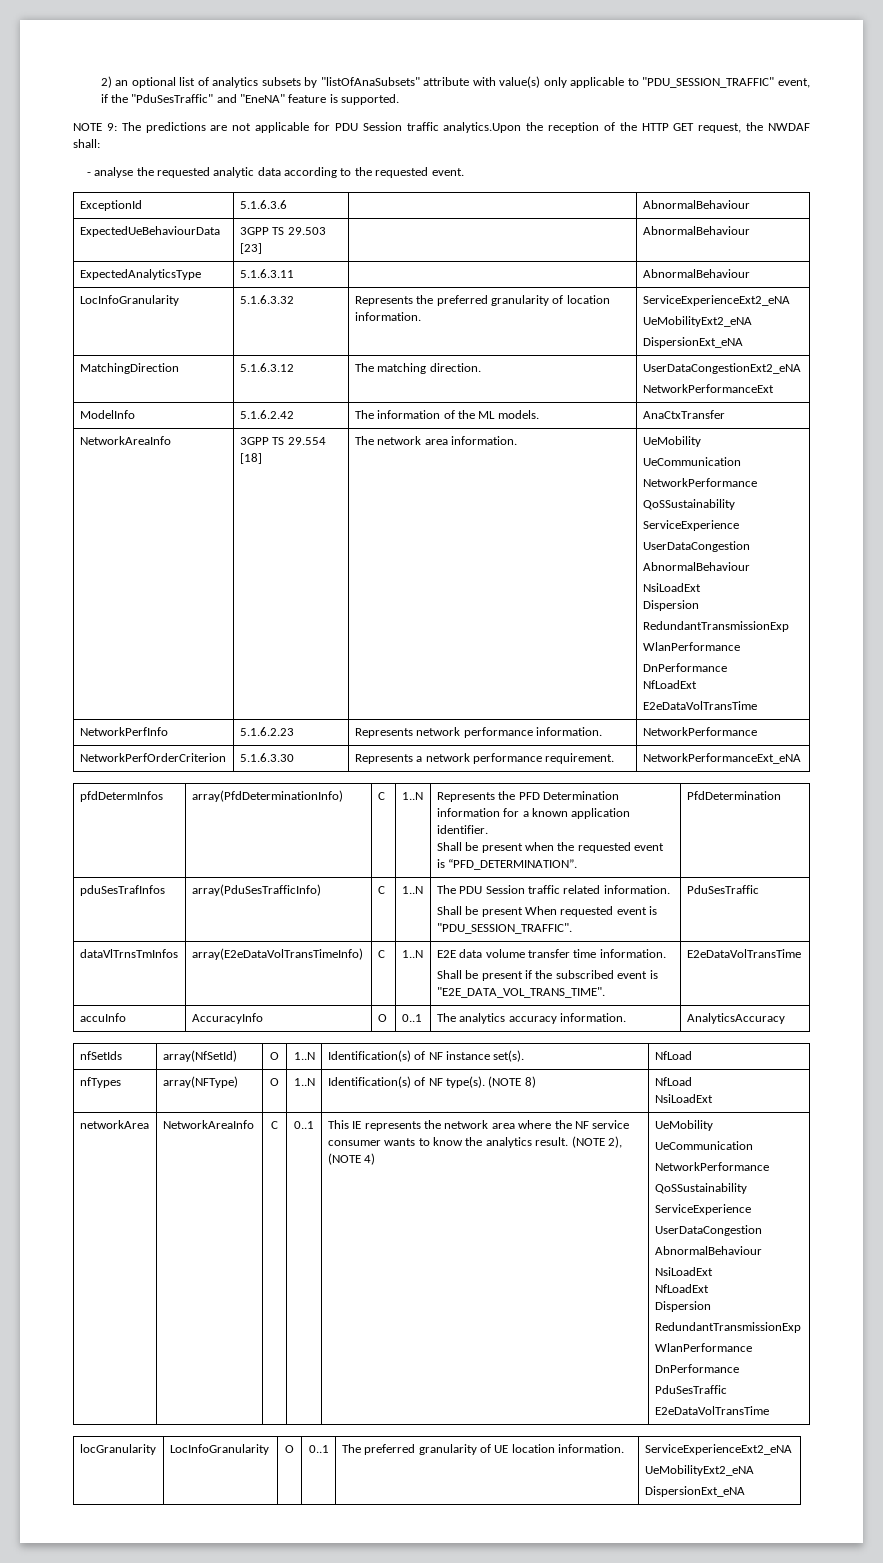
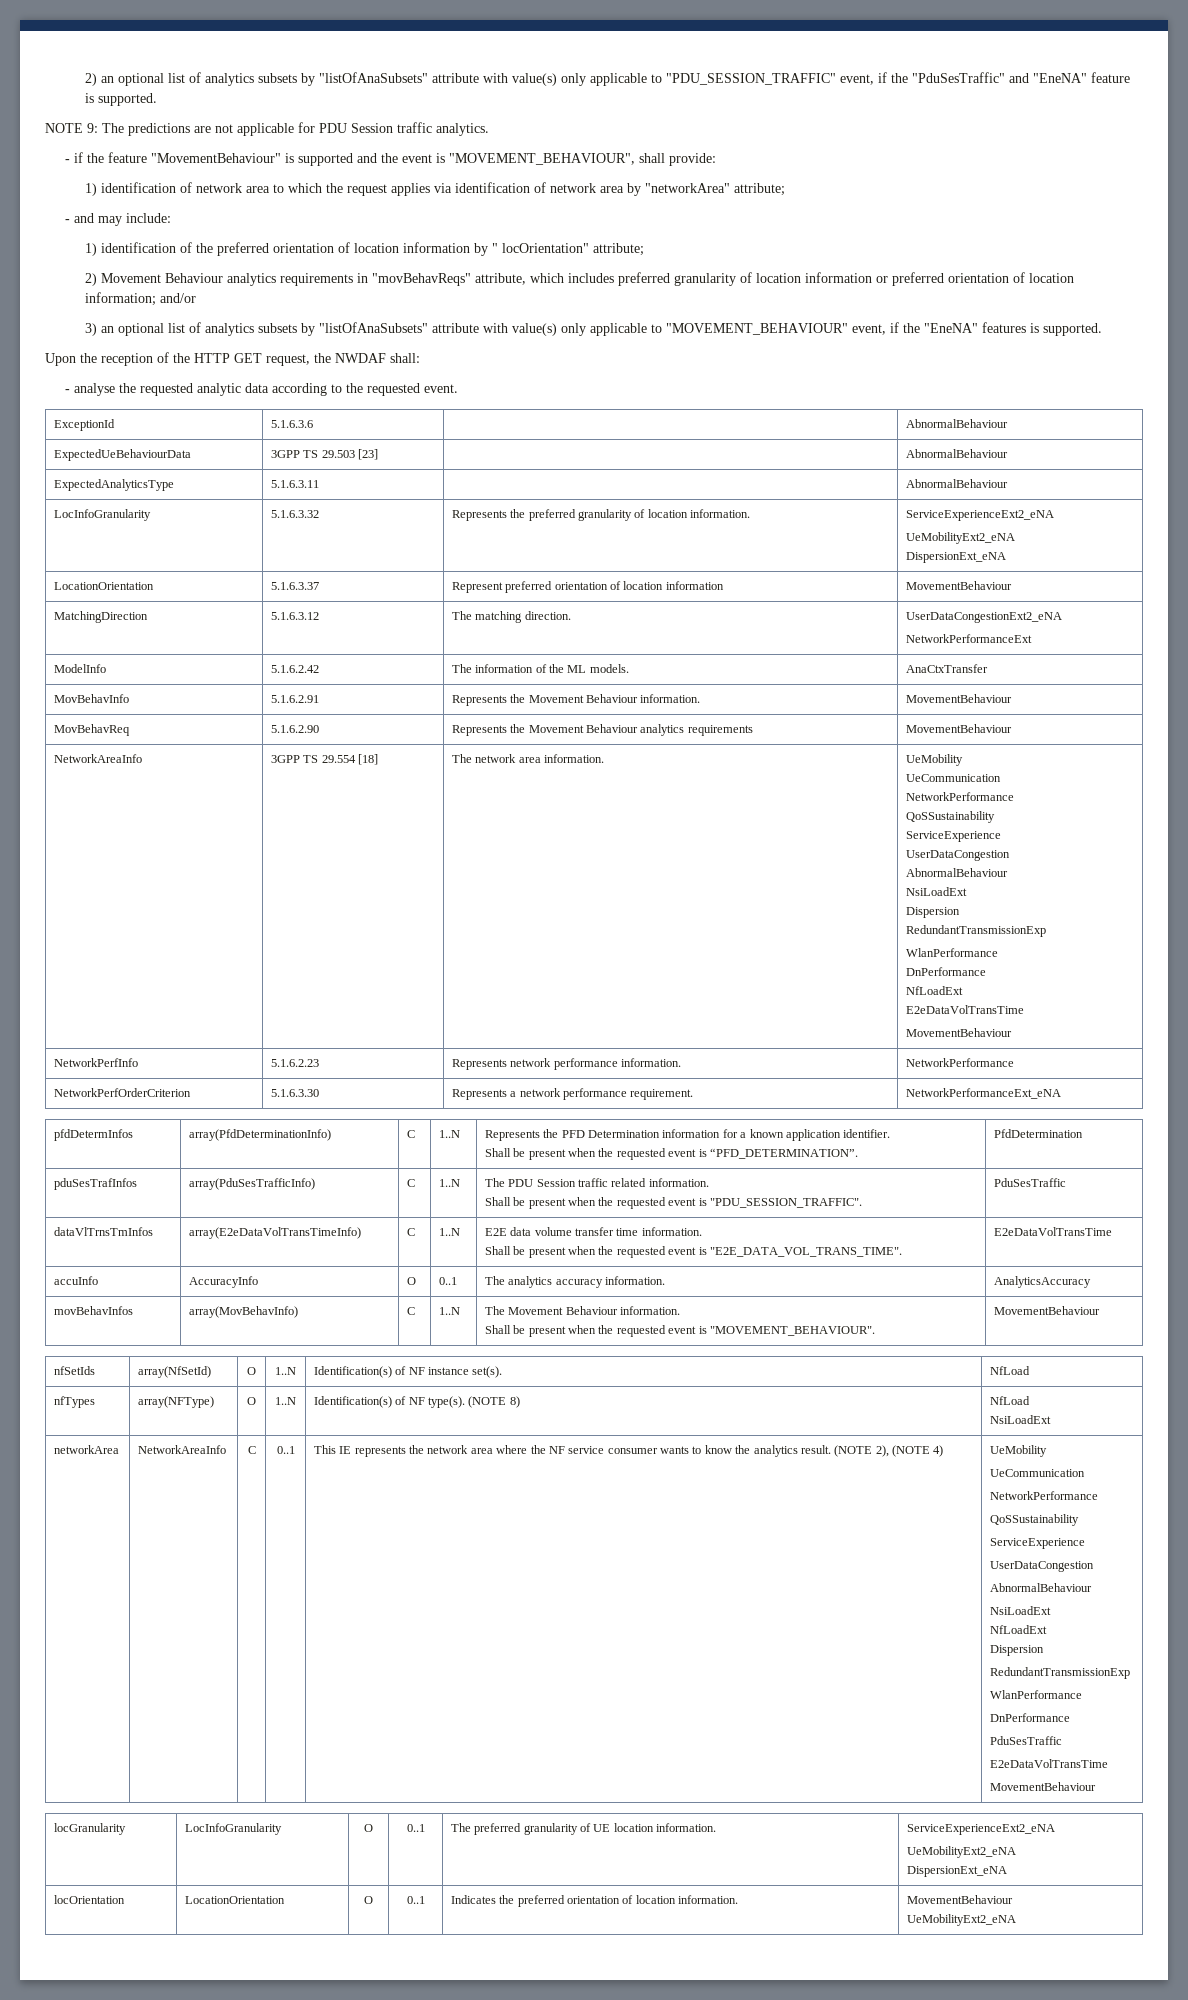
[443,122,522,133] analytics.Upon -> [436,123,489,136] [65,152,717,166] [85,182,786,196] [65,213,172,226] [85,242,645,256] [85,272,1075,286] [85,292,197,306] [85,322,1103,336] [45,353,76,366] analytics. // - if the feature "MovementBehaviour" is supported and the event is "MOVEMENT_BEHAVIOUR", shall provide: // 1) identification of network area to which the request applies via identification of network area by "networkArea" attribute; // - and may include: // 1) identification of the preferred orientation of location information by " locOrientation" attribute; // 2) Movement Behaviour analytics requirements in "movBehavReqs" attribute, which includes preferred granularity of location information or preferred orientation of location information; and/or // 3) an optional list of analytics subsets by "listOfAnaSubsets" attribute with value(s) only applicable to "MOVEMENT_BEHAVIOUR" event, if the "EneNA" features is supported. // Upon
(743, 342) none -> [53,582,154,590] [270,582,319,590] [451,581,724,593] [905,581,1012,590] // LocationOrientation | 5.1.6.3.37 | Represent preferred orientation of location information | MovementBehaviour
(725, 414) none -> [53,694,129,703] [270,695,319,703] [451,694,701,706] [905,694,1012,703] [53,724,130,736] [270,725,319,733] [451,724,753,736] [905,724,1012,733] // MovBehavInfo | 5.1.6.2.91 | Represents the Movement Behaviour information. | MovementBehaviour // MovBehavReq | 5.1.6.2.90 | Represents the Movement Behaviour analytics requirements | MovementBehaviour
(757, 705) none -> [905,1028,1012,1037] // MovementBehaviour
[524,906,557,915] When -> [568,1197,614,1206] when the
[524,970,614,979] if the subscribed -> [568,1246,666,1258] when the requested
(785, 1018) none -> [53,1306,133,1315] [188,1306,298,1318] [406,1307,415,1315] [438,1307,460,1315] [484,1306,681,1315] [484,1325,875,1337] [993,1306,1100,1315] // movBehavInfos | array(MovBehavInfo) | C | 1..N | The Movement Behaviour information. // Shall be present when the requested event is "MOVEMENT_BEHAVIOUR". | MovementBehaviour
(769, 1410) none -> [989,1782,1096,1791] // MovementBehaviour
(745, 1491) none -> [53,1895,125,1904] [184,1896,285,1904] [364,1896,373,1904] [406,1896,425,1904] [450,1895,739,1907] [906,1895,1013,1904] [906,1914,1016,1926] // locOrientation | LocationOrientation | O | 0..1 | Indicates the preferred orientation of location information. | MovementBehaviour // UeMobilityExt2_eNA

